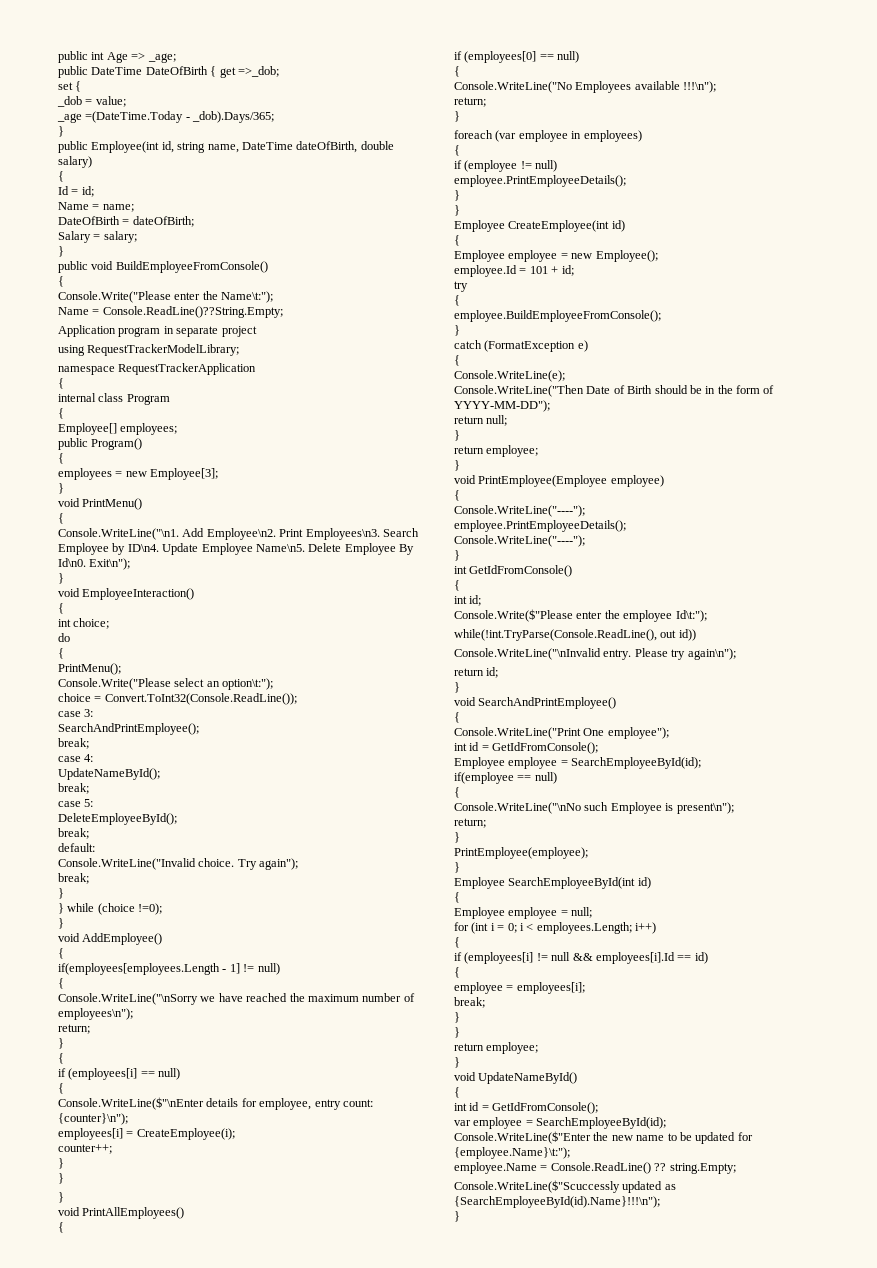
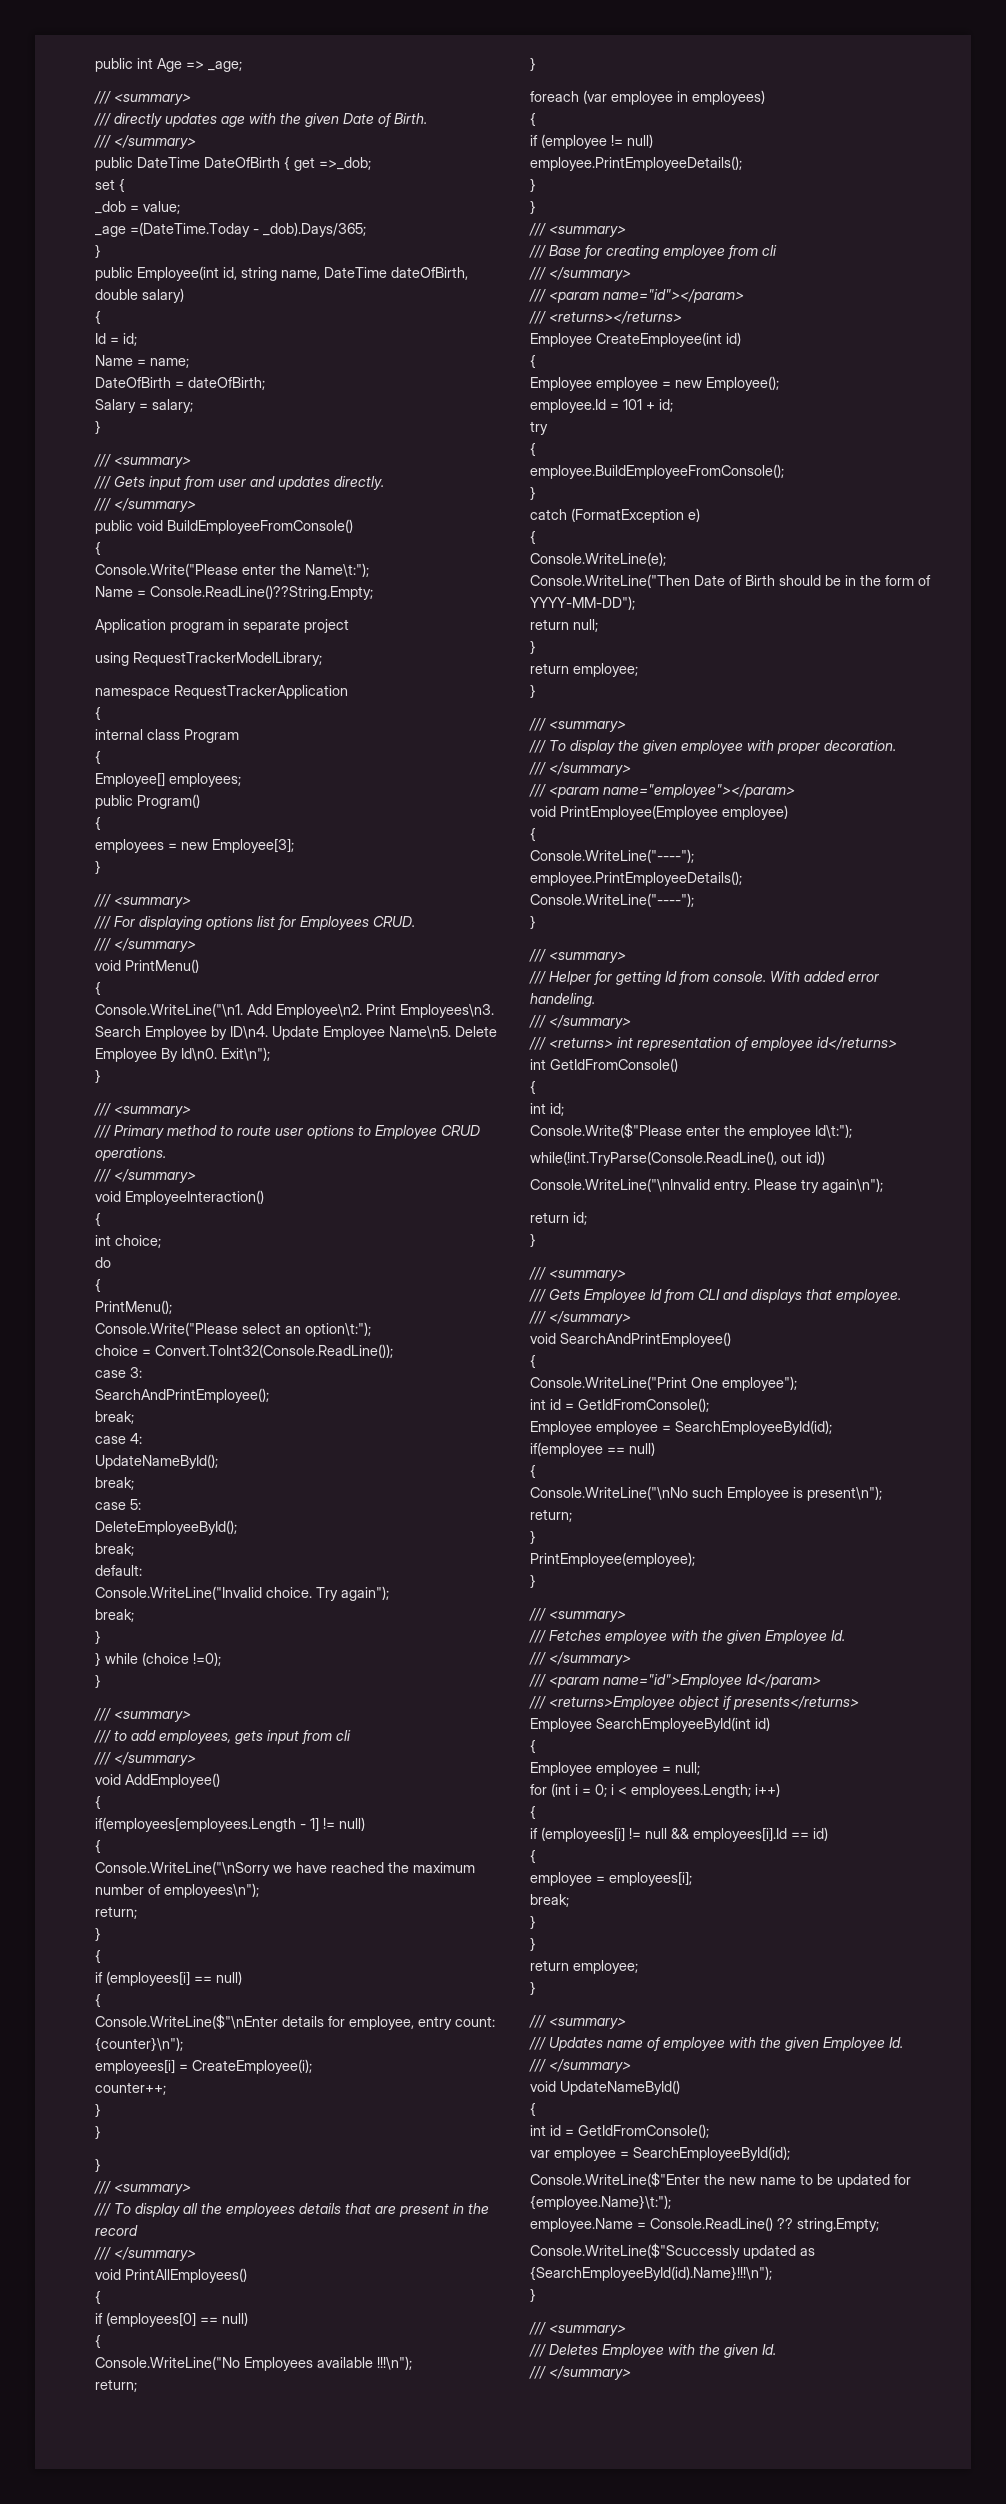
(176, 58) none -> [94,91,191,105] [94,113,427,127] [94,135,196,149] // /// <summary> // /// directly updates age with the given Date of Birth. // /// </summary>
(64, 251) none -> [94,454,191,468] [94,476,384,490] [94,498,196,512] // /// <summary> // /// Gets input from user and updates directly. // /// </summary>
(64, 488) none -> [94,894,191,908] [94,916,415,930] [94,938,196,952] // /// <summary> // /// For displaying options list for Employees CRUD. // /// </summary>
(64, 578) none -> [94,1103,191,1117] [94,1125,481,1139] [95,1147,166,1161] [94,1169,196,1183] // /// <summary> // /// Primary method to route user options to Employee CRUD operations. // /// </summary>
(64, 923) none -> [94,1708,191,1722] [94,1730,351,1744] [94,1752,196,1766] // /// <summary> // /// to add employees, gets input from cli // /// </summary>
(64, 1197) none -> [94,2181,191,2195] [94,2203,489,2217] [95,2225,138,2236] [94,2247,196,2261] // /// <summary> // /// To display all the employees details that are present in the record // /// </summary>
(460, 210) none -> [529,223,626,237] [529,245,777,259] [529,267,631,281] [529,289,744,303] [529,311,682,324] // /// <summary> // /// Base for creating employee from cli // /// </summary> // /// <param name="id"></param> // /// <returns></returns>
(460, 465) none -> [529,718,626,732] [529,740,896,754] [529,762,631,776] [529,784,795,798] // /// <summary> // /// To display the given employee with proper decoration. // /// </summary> // /// <param name="employee"></param>
(460, 555) none -> [529,949,626,963] [529,971,879,985] [530,993,595,1007] [529,1015,631,1029] [529,1037,897,1051] // /// <summary> // /// Helper for getting Id from console. With added error handeling. // /// </summary> // /// <returns> int representation of employee id</returns>
(460, 687) none -> [529,1267,626,1281] [529,1289,901,1303] [529,1311,631,1325] // /// <summary> // /// Gets Employee Id from CLI and displays that employee. // /// </summary>
(460, 867) none -> [529,1608,626,1622] [529,1630,845,1644] [529,1652,631,1666] [529,1674,821,1688] [529,1696,859,1710] // /// <summary> // /// Fetches employee with the given Employee Id. // /// </summary> // /// <param name="id">Employee Id</param> // /// <returns>Employee object if presents</returns>
(460, 1062) none -> [529,2015,626,2029] [529,2037,903,2051] [529,2059,631,2073] // /// <summary> // /// Updates name of employee with the given Employee Id. // /// </summary>
(460, 1216) none -> [529,2322,626,2336] [529,2344,776,2358] [529,2366,631,2380] // /// <summary> // /// Deletes Employee with the given Id. // /// </summary>

